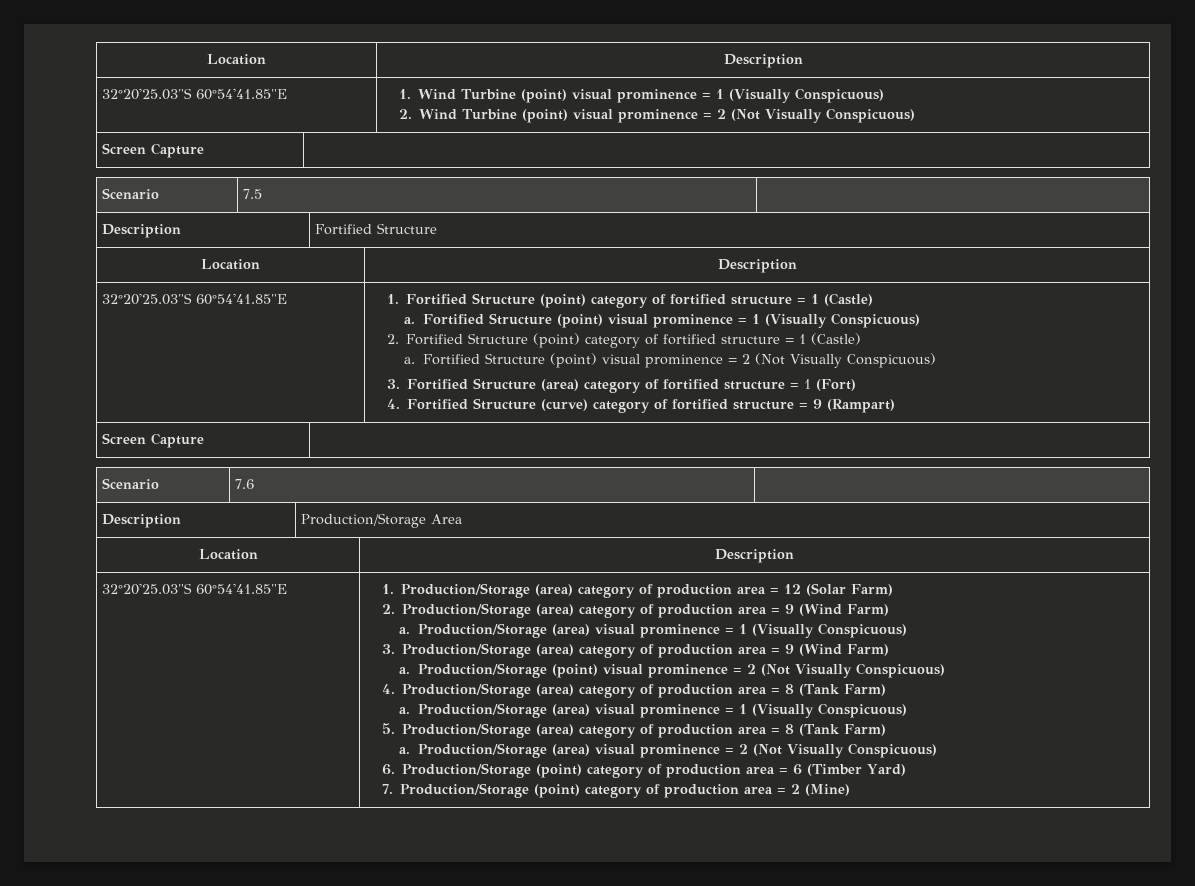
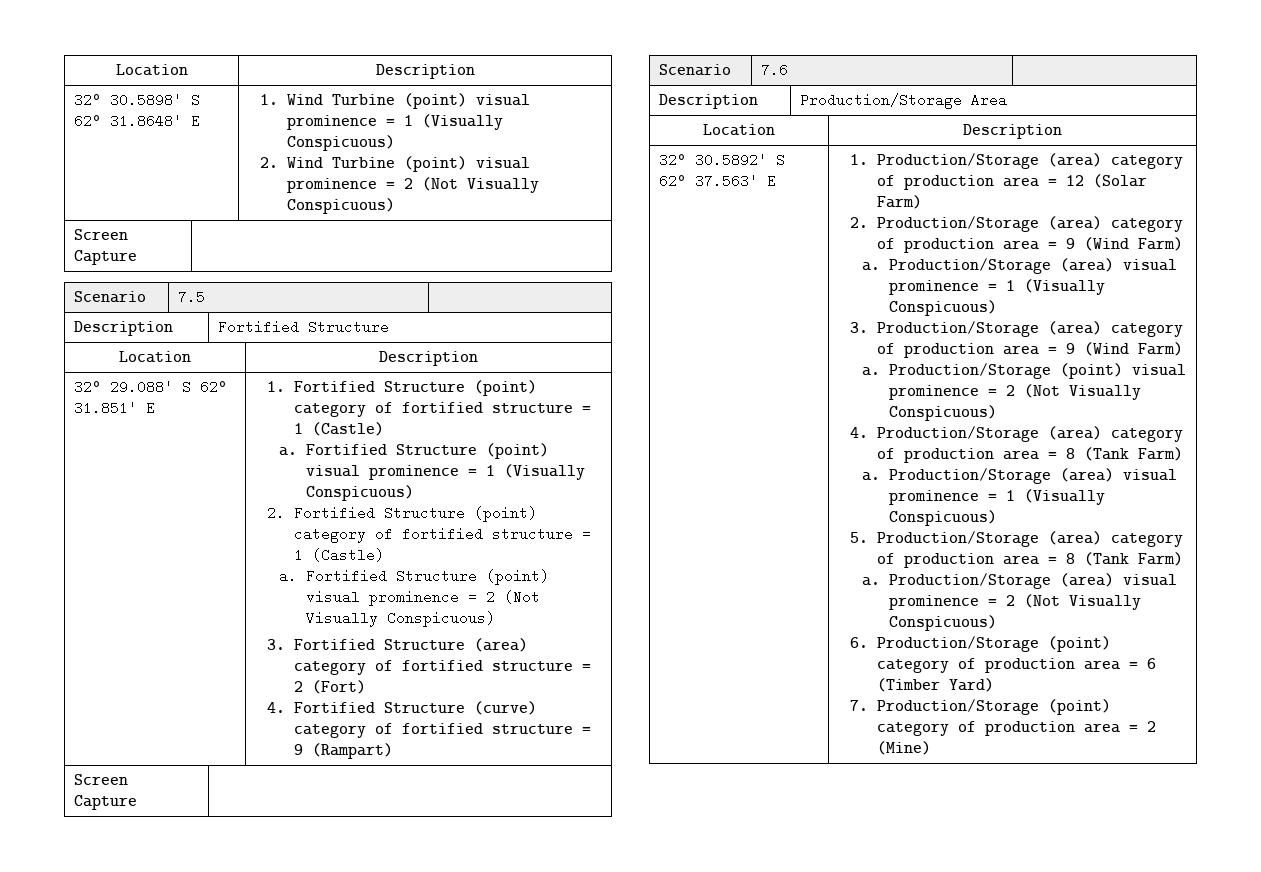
[207,54,266,65] [723,54,803,68] [102,88,288,100] Location | Description // 32°20'25.03"S 60°54'41.85"E -> [115,64,188,76] [375,64,475,79] [74,93,201,107] [74,114,201,128] Location | Description // 32° 30.5898' S 62° 31.8648' E
[102,293,288,305] 32°20'25.03"S 60°54'41.85"E -> [74,380,228,394] [74,401,156,415] 32° 29.088' S 62° 31.851' E
[804,379,812,389] 1 -> [293,681,303,692] 2
[102,583,288,595] 32°20'25.03"S 60°54'41.85"E -> [659,153,786,167] [659,174,777,188] 32° 30.5892' S 62° 37.563' E

